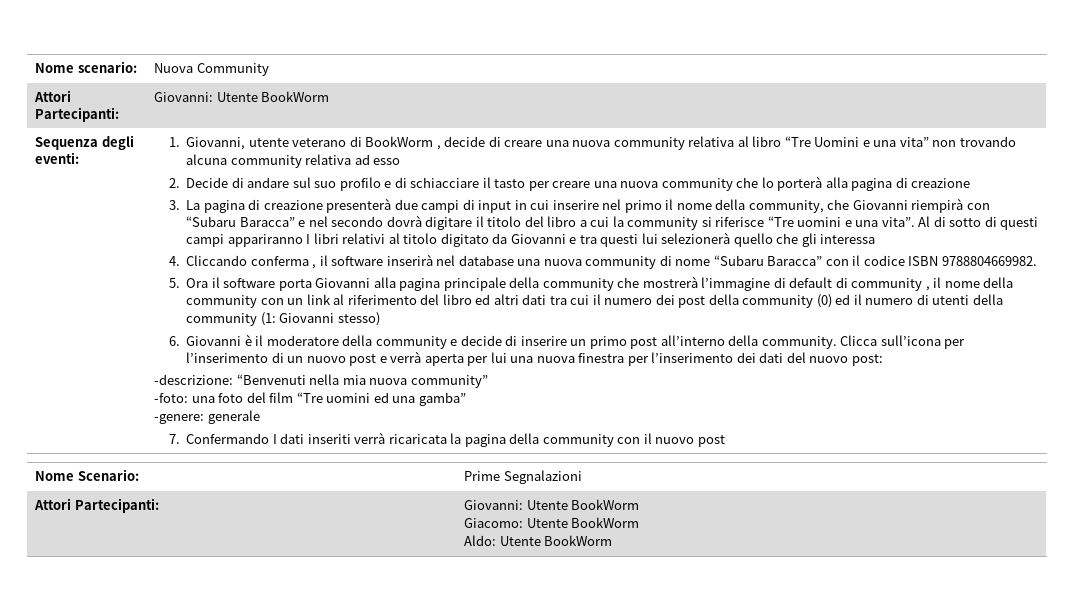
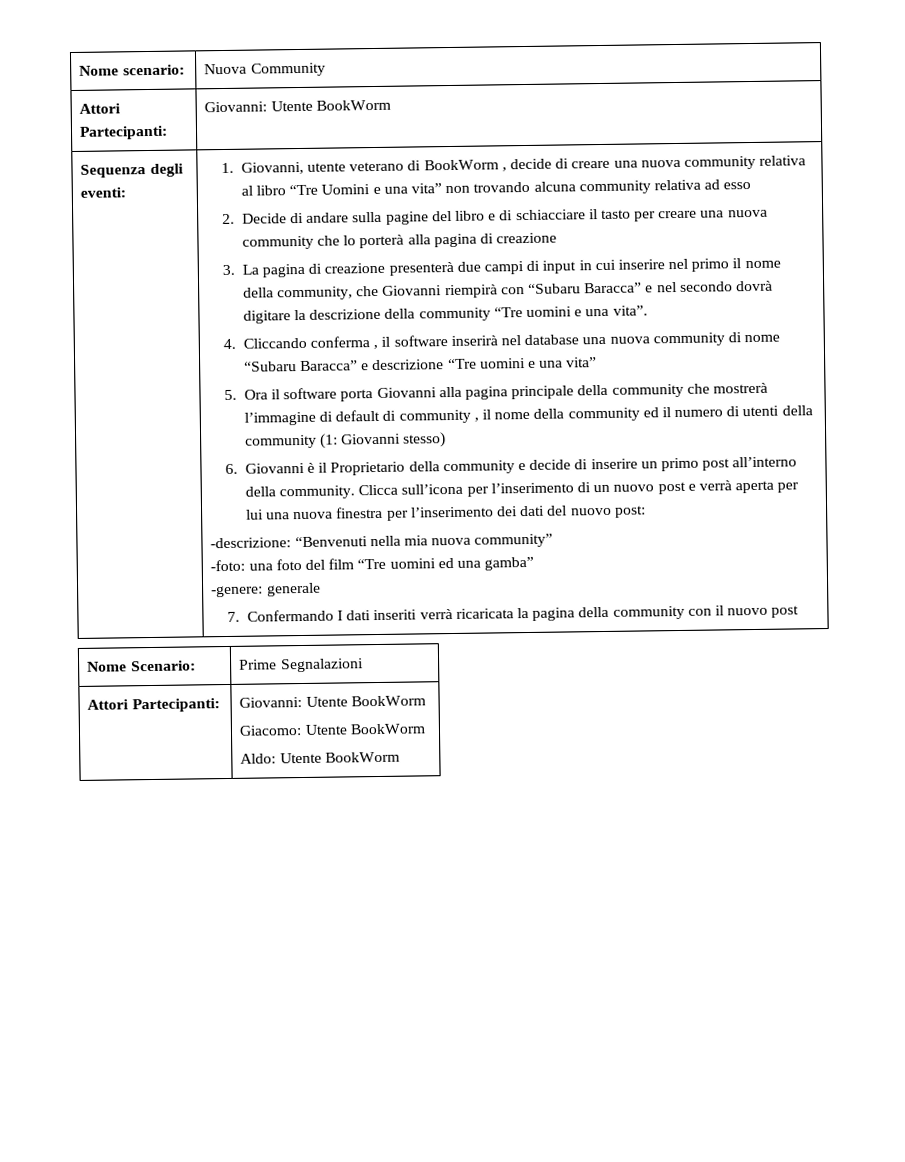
[292,177,381,191] sul suo profilo -> [352,210,485,225] sulla pagine del libro
[475,216,765,230] il titolo del libro a cui la community si riferisce -> [294,307,491,322] la descrizione della community
[918,216,1039,230] [186,232,876,247] Al di sotto di questi campi appariranno I libri relativi al titolo digitato da Giovanni e tra questi lui selezionerà quello che gli interessa -> (648, 310) none
[825,255,1037,266] con il codice ISBN 9788804669982. -> [361,357,598,371] e descrizione “Tre uomini e una vita”
[260,294,832,308] con un link al riferimento del libro ed altri dati tra cui il numero dei post della community (0) -> (640, 414) none
[266,335,339,346] moderatore -> [330,461,406,476] Proprietario

